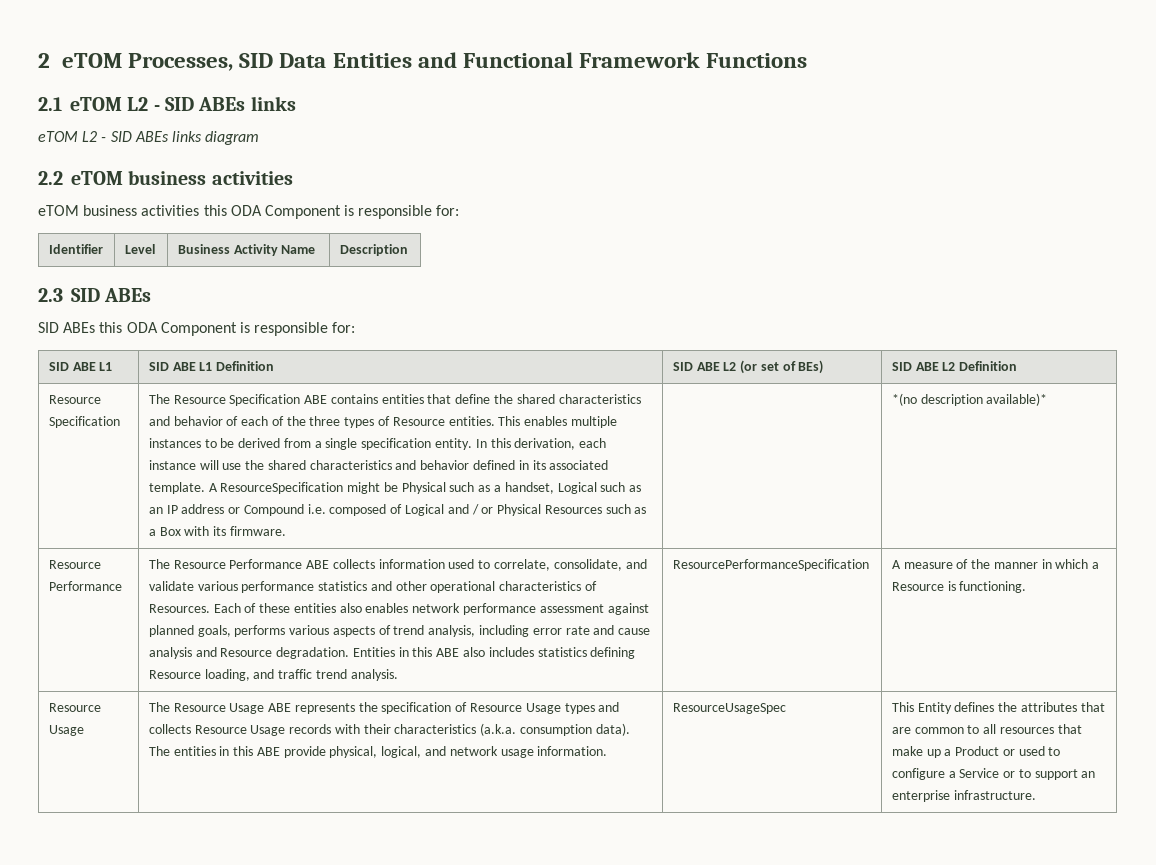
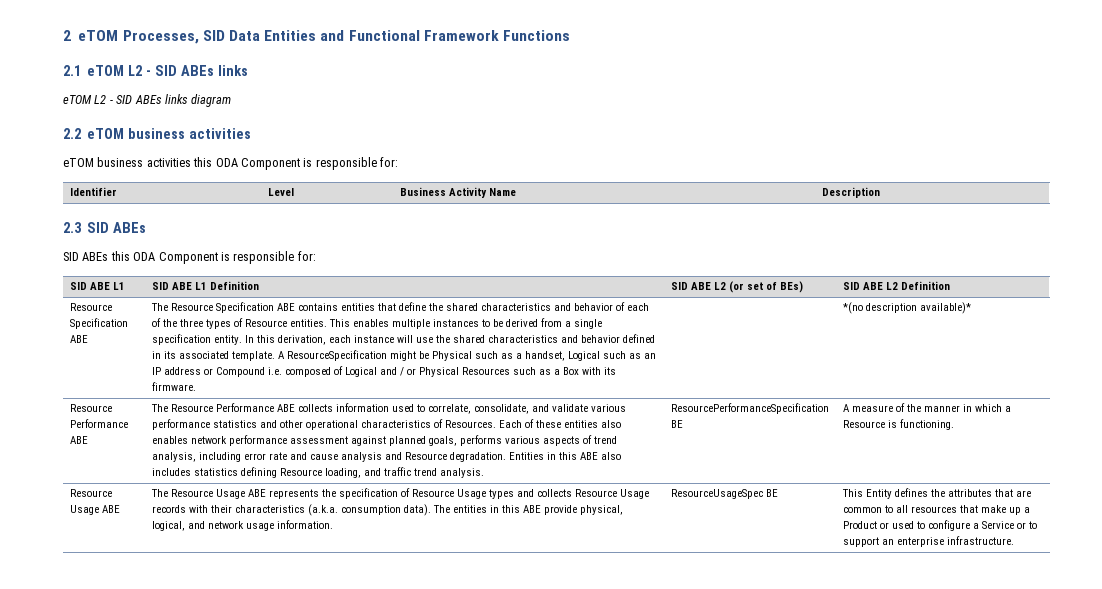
(120, 422) none -> [70,335,89,343] ABE
(122, 586) none -> [70,436,89,444] ABE
(869, 565) none -> [671,420,684,428] BE
(84, 730) none -> [102,505,121,513] ABE
(786, 708) none -> [766,489,779,497] BE

